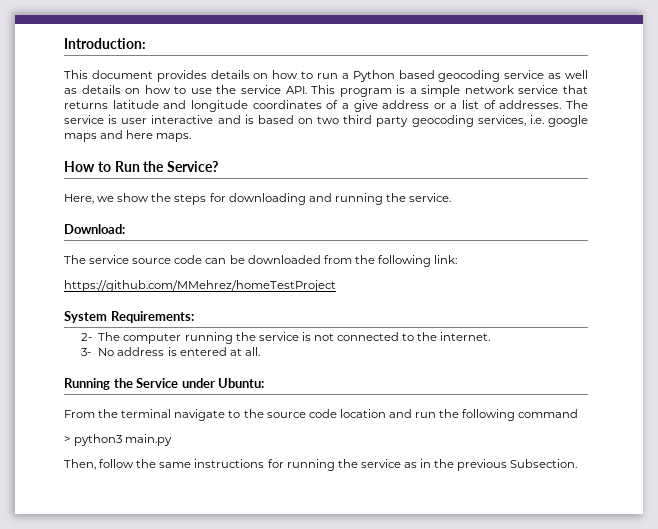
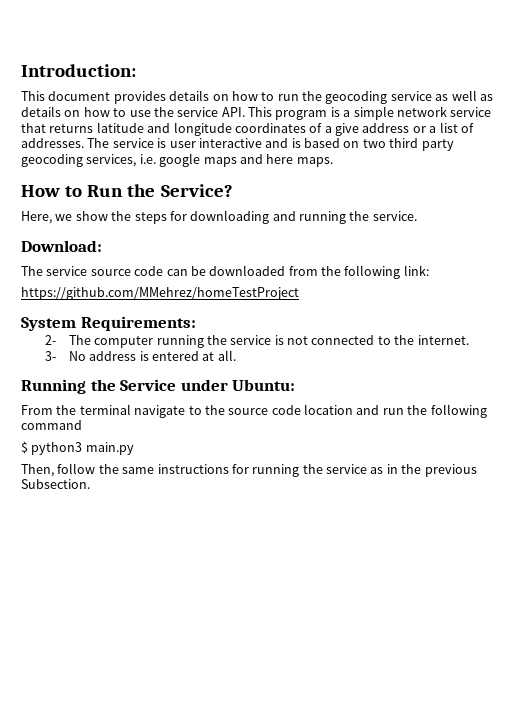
[341,70,435,82] a Python based -> [302,91,322,101] the
[64,436,71,443] > -> [21,441,28,454] $

